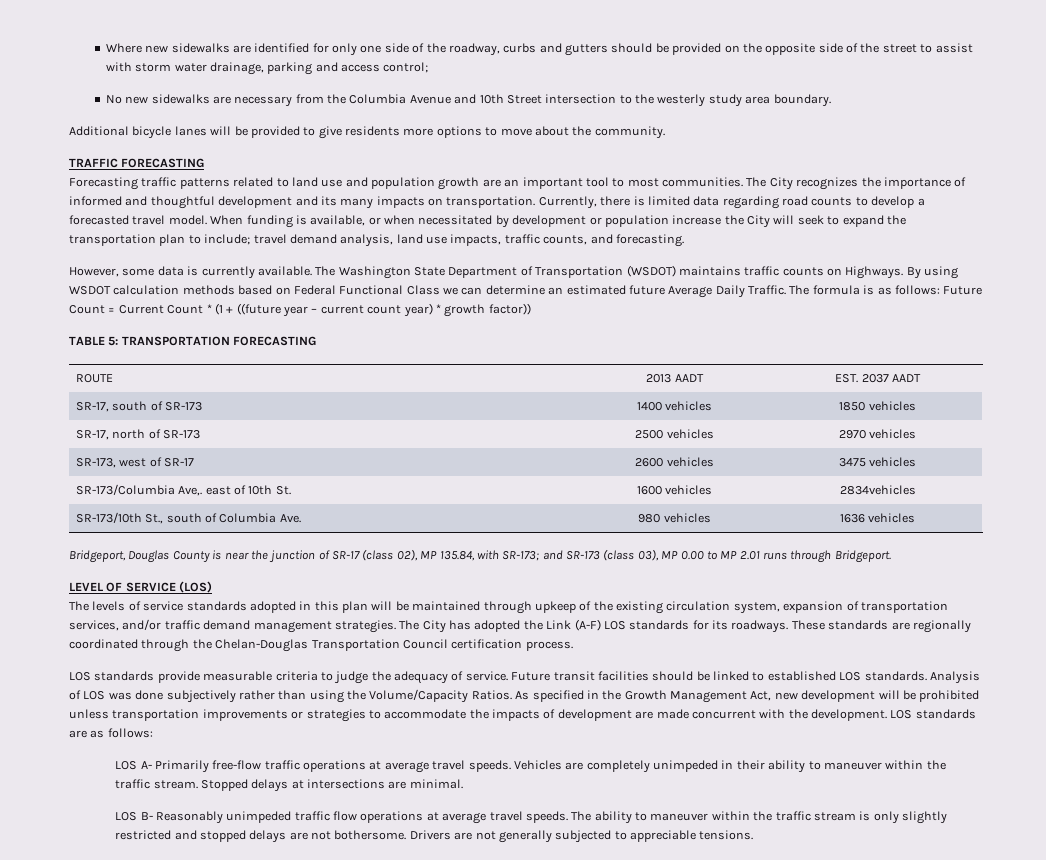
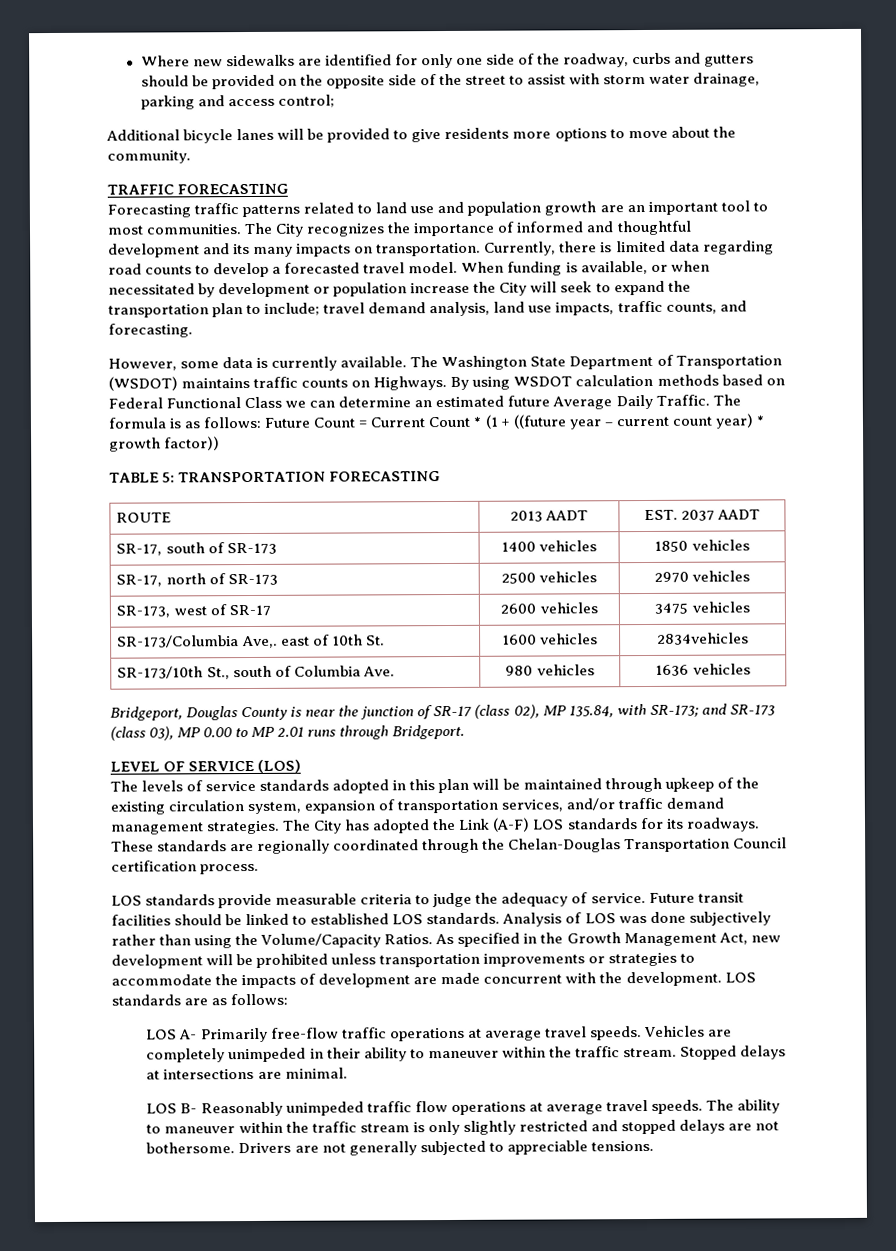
[105,94,831,107] // No new sidewalks are necessary from the Columbia Avenue and 10th Street intersection to the westerly study area boundary. -> (335, 101) none

